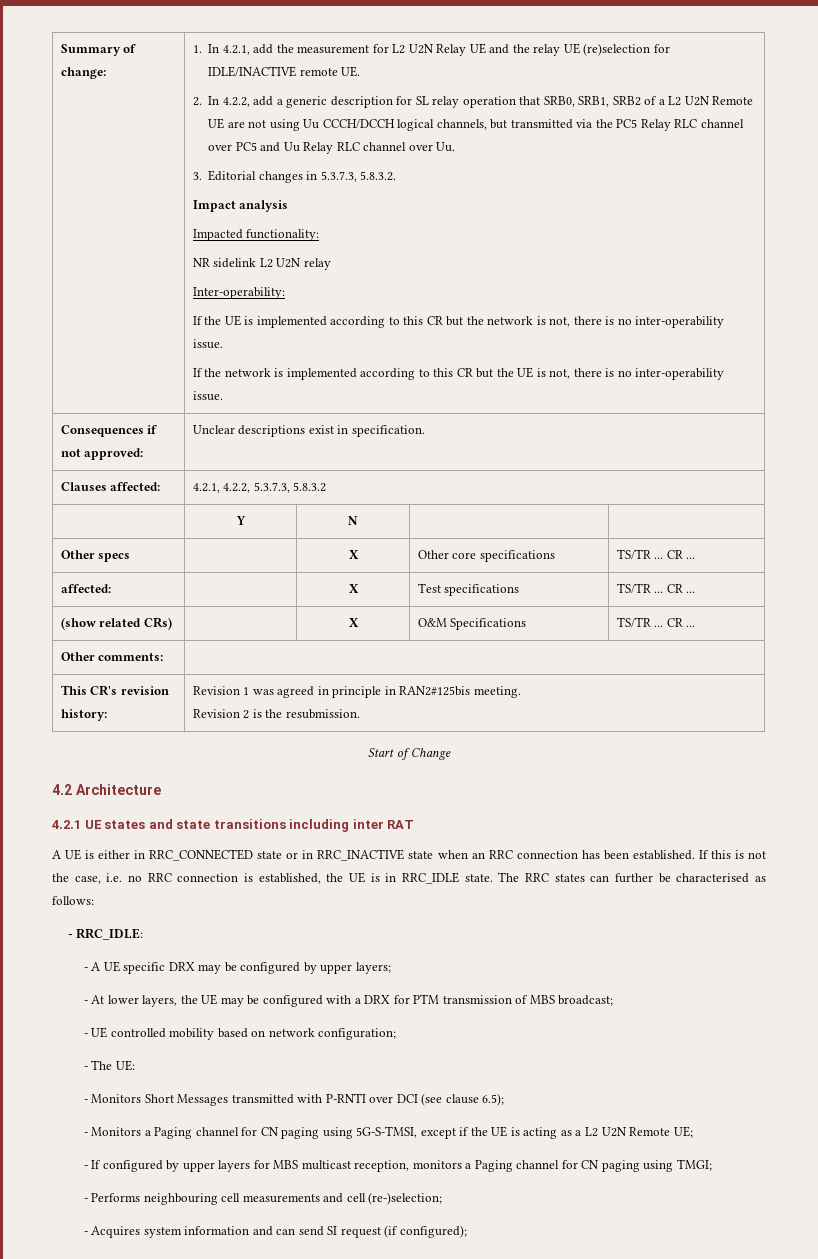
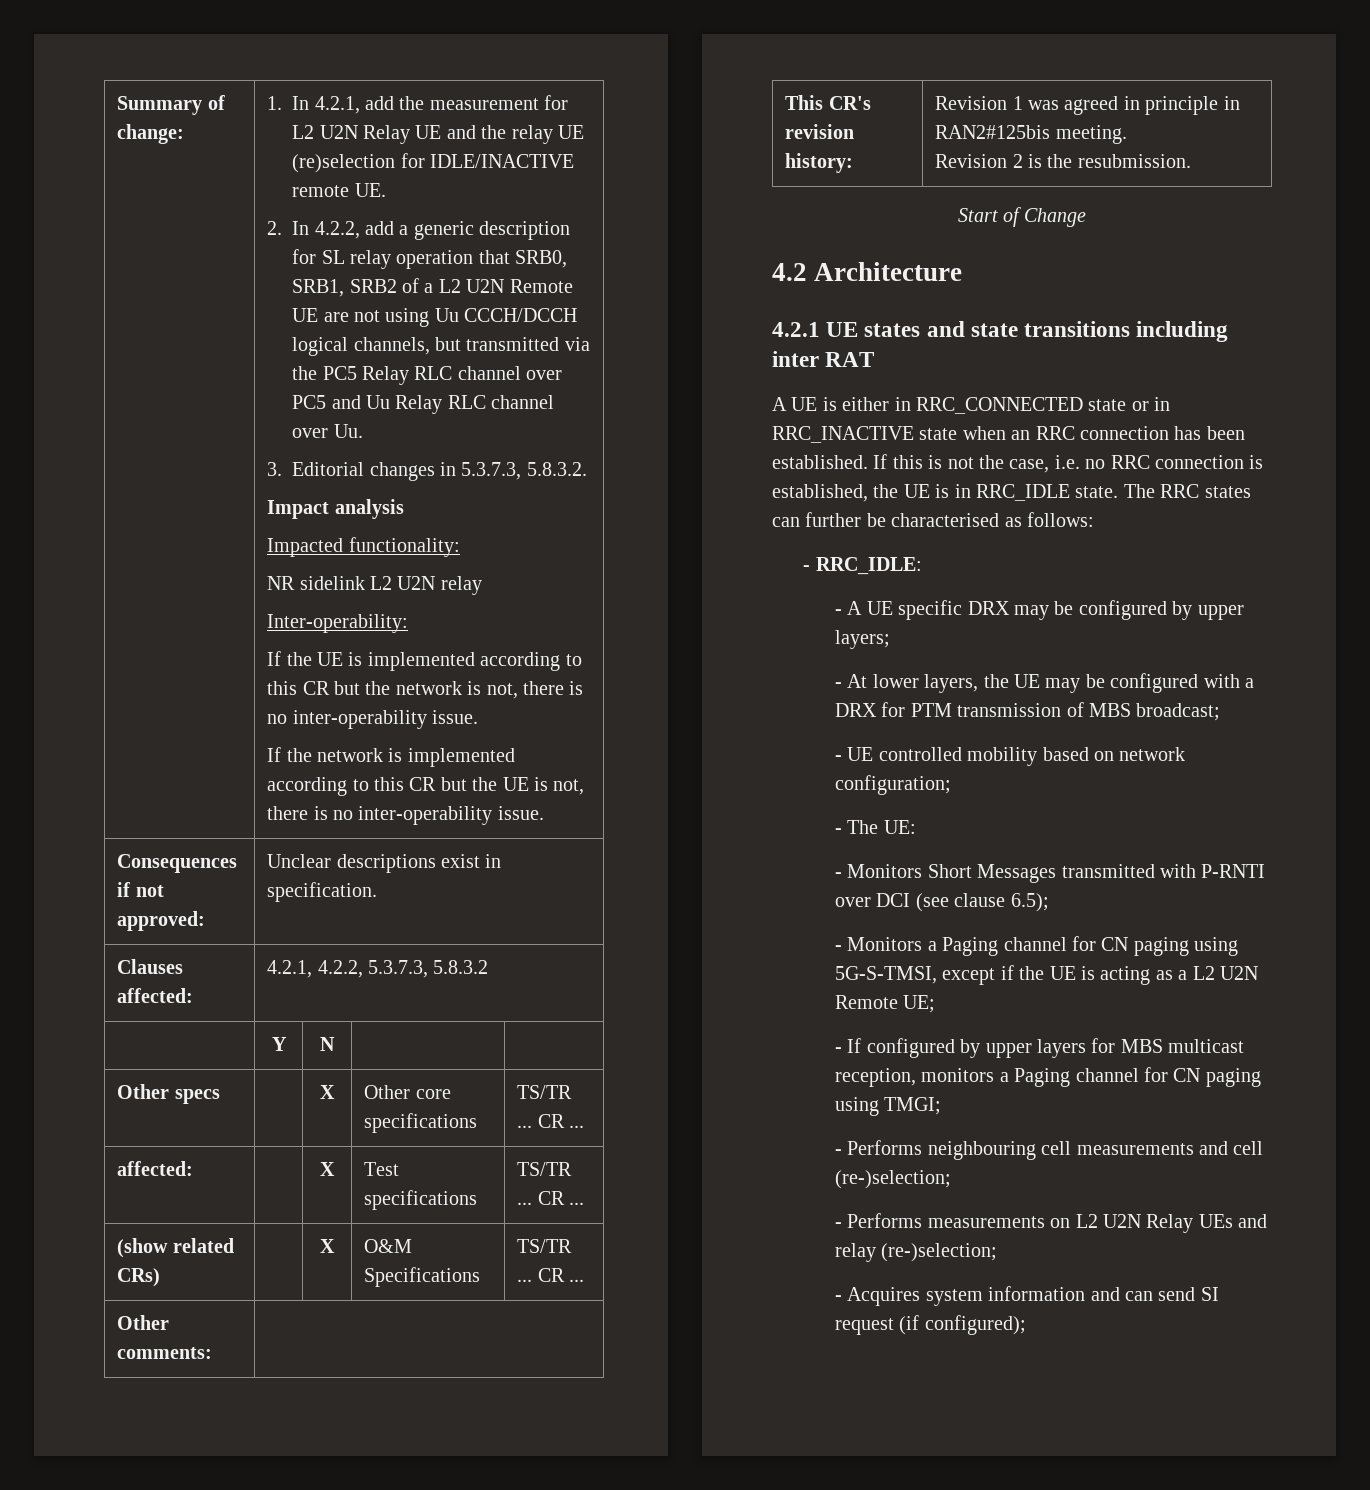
(443, 1198) none -> [834,1213,1268,1233] [834,1243,998,1262] // - Performs measurements on L2 U2N Relay UEs and relay (re-)selection;

